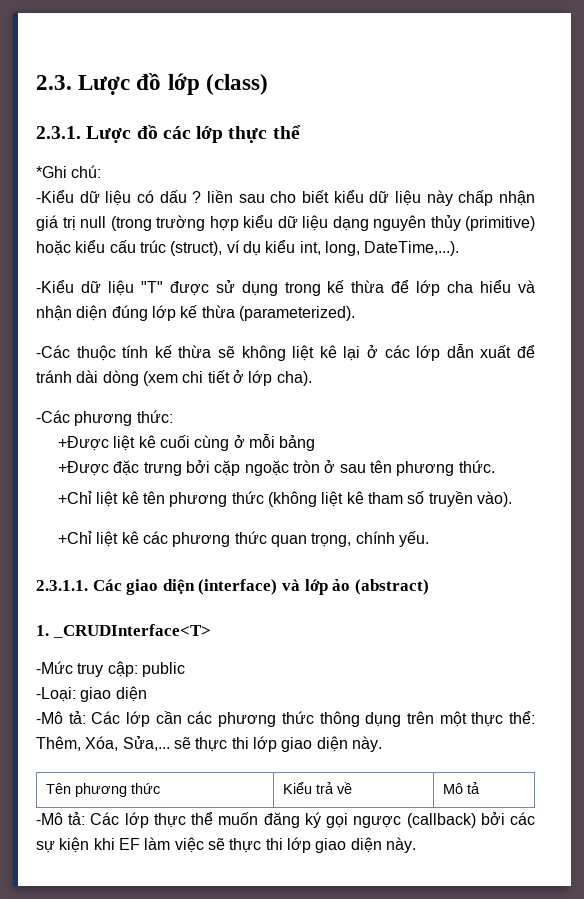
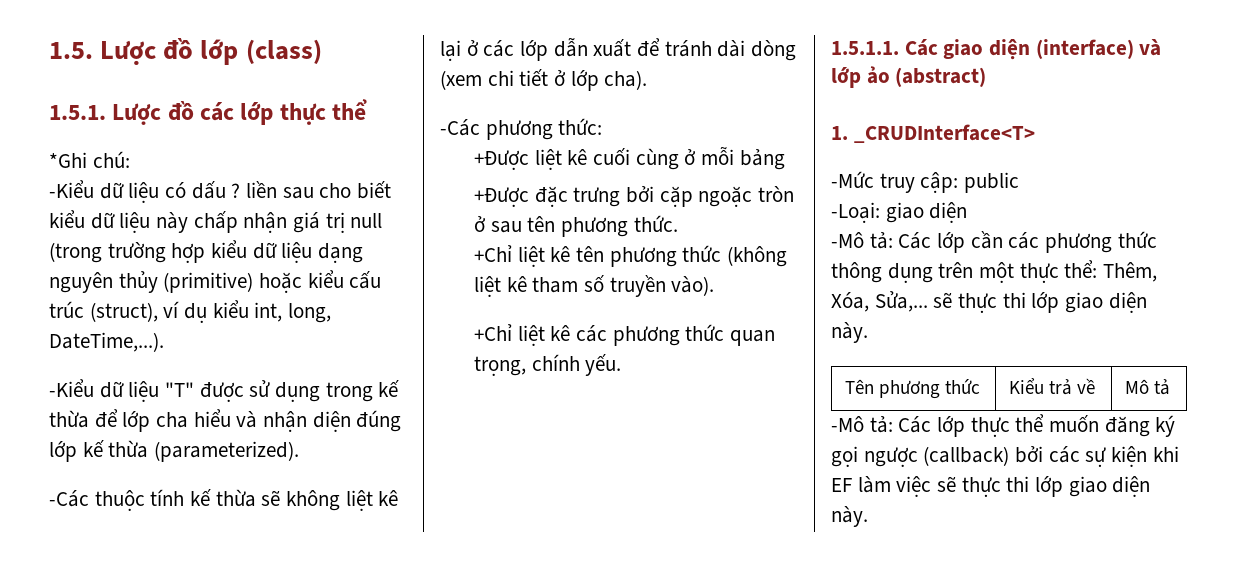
[36,75,72,90] 2.3. -> [49,42,93,59] 1.5.
[36,126,81,139] 2.3.1. -> [49,105,106,120] 1.5.1.
[36,580,88,591] 2.3.1.1. -> [831,41,899,55] 1.5.1.1.

